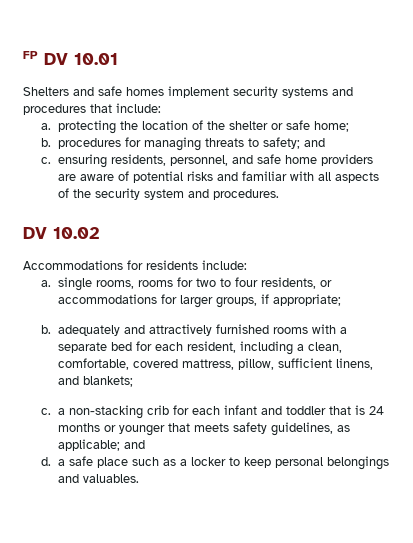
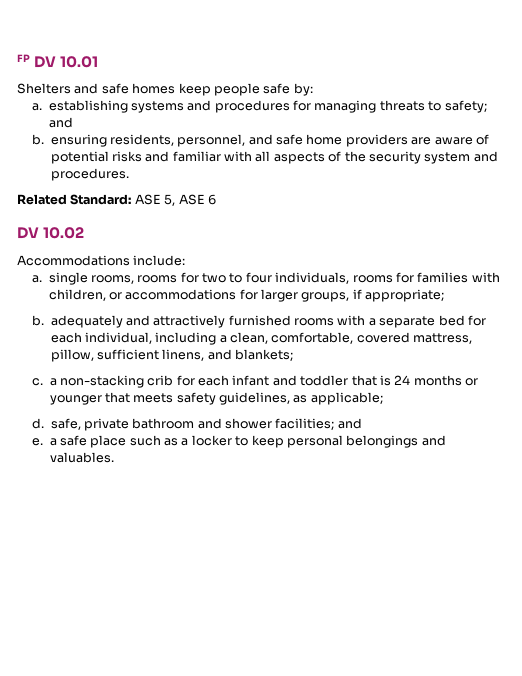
[168,86,353,98] [23,103,161,115] [40,120,350,134] [40,138,51,147] implement security systems and procedures that include: // a. protecting the location of the shelter or safe home; // b. -> [178,83,313,96] [32,100,212,113] keep people safe by: // a. establishing systems and
[40,157,51,164] c. -> [32,134,45,145] b.
(280, 194) none -> [17,194,216,206] // Related Standard: ASE 5, ASE 6
[127,260,198,270] for residents -> (130, 260) none
[261,277,317,289] residents, -> [275,272,500,284] [48,289,106,301] individuals, rooms for families with children,
[187,341,237,353] resident, -> [84,332,152,344] individual,
[124,440,146,449] [40,457,51,466] and // d. -> [32,418,362,431] [32,438,44,446] // d. safe, private bathroom and shower facilities; and // e.

